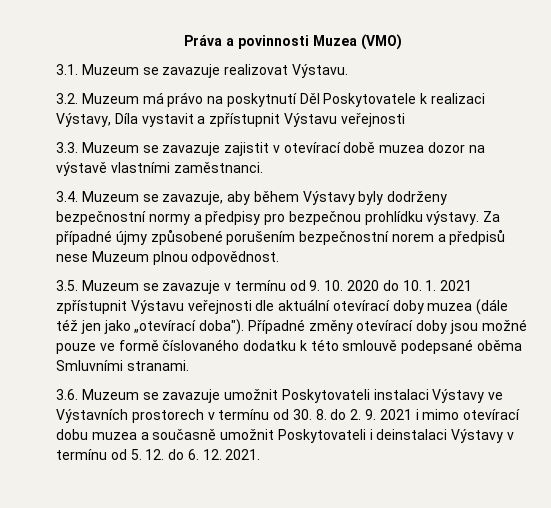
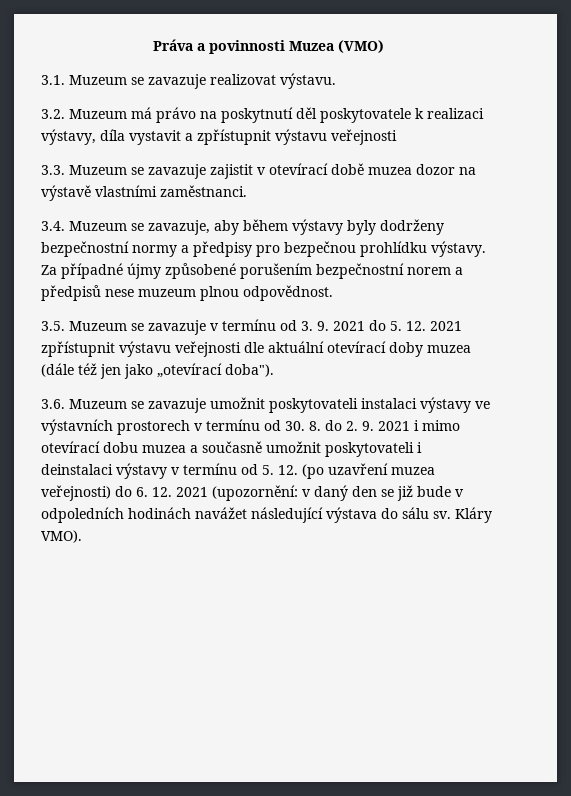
[291,64,348,78] Výstavu. -> [280,73,336,89] výstavu.
[299,93,486,107] [56,113,138,127] Děl Poskytovatele k realizaci Výstavy, Díla -> [296,107,484,123] [41,129,125,145] děl poskytovatele k realizaci výstavy, díla
[283,113,337,127] Výstavu -> [275,129,327,145] výstavu
[302,191,355,205] Výstavy -> [292,219,343,235] výstavy
[91,251,149,262] Muzeum -> [138,289,196,297] muzeum
[309,280,437,291] 9. 10. 2020 do 10. 1. -> [301,320,426,331] 3. 9. 2021 do 5. 12.
[130,300,184,314] Výstavu -> [119,341,171,357] výstavu
[247,319,527,334] [56,339,523,354] [56,360,189,371] Případné změny otevírací doby jsou možné pouze ve formě číslovaného dodatku k této smlouvě podepsané oběma Smluvními stranami. -> (274, 370) none
[281,389,504,403] [56,409,128,423] Poskytovateli instalaci Výstavy ve Výstavních -> [269,397,490,413] [41,419,113,435] poskytovateli instalaci výstavy ve výstavních
[277,429,366,443] Poskytovateli -> [325,442,414,457] poskytovateli
[451,429,504,443] Výstavy -> [116,463,167,479] výstavy
[168,449,261,460] do 6. 12. 2021. -> [302,463,435,479] [41,485,464,501] [41,507,492,523] [41,530,82,543] (po uzavření muzea veřejnosti) do 6. 12. 2021 (upozornění: v daný den se již bude v odpoledních hodinách navážet následující výstava do sálu sv. Kláry VMO).

